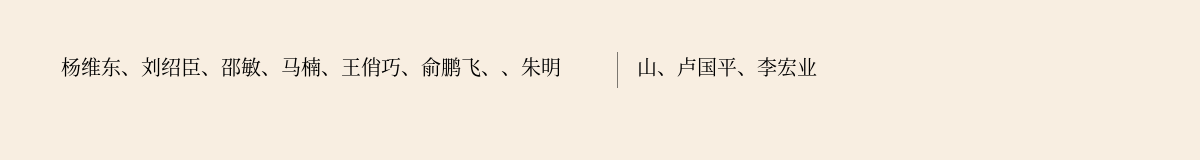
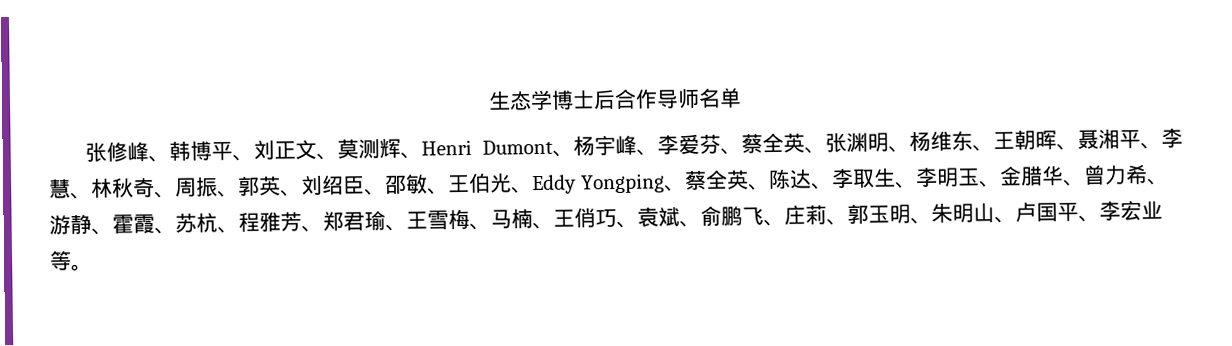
[61,57,261,77] 杨维东、刘绍臣、邵敏 -> [488,87,742,111] [84,127,1183,163] [49,164,1169,200] [49,208,470,235] 生态学博士后合作导师名单 // 张修峰、韩博平、刘正文、莫测辉、Henri Dumont、杨宇峰、李爱芬、蔡全英、张渊明、杨维东、王朝晖、聂湘平、李慧、林秋奇、周振、郭英、刘绍臣、邵敏、王伯光、Eddy Yongping、蔡全英、陈达、李取生、李明玉、金腊华、曾力希、游静、霍霞、苏杭、程雅芳、郑君瑜、王雪梅
(421, 73) none -> [637,206,701,228] 袁斌、
(501, 73) none -> [784,203,911,226] 庄莉、郭玉明
(817, 66) none -> [49,250,93,272] 等。

